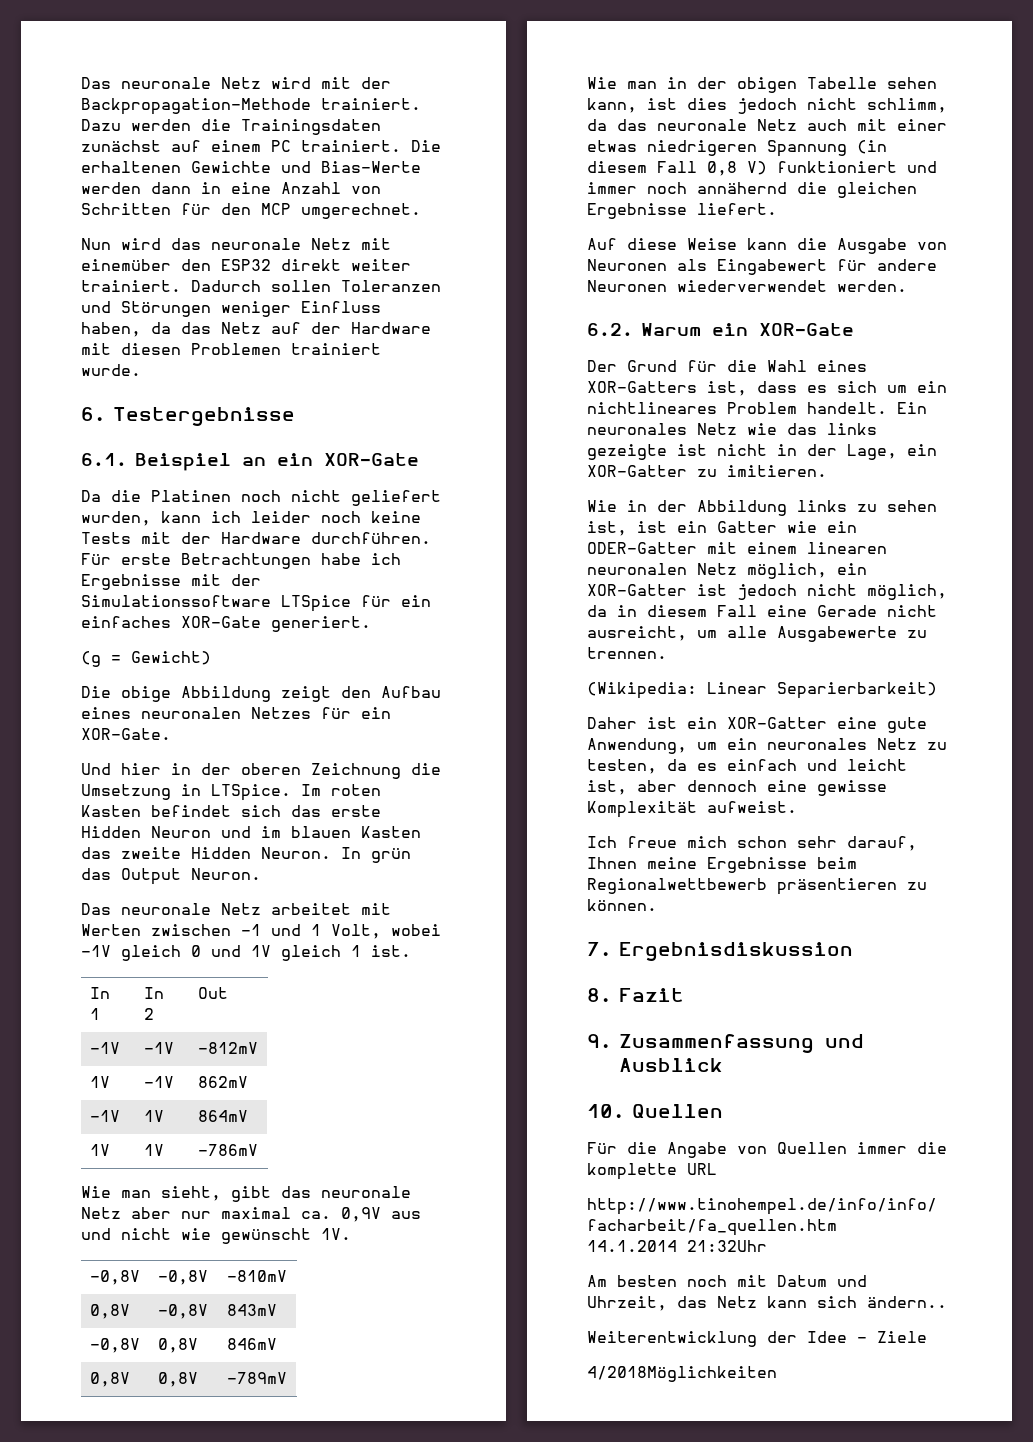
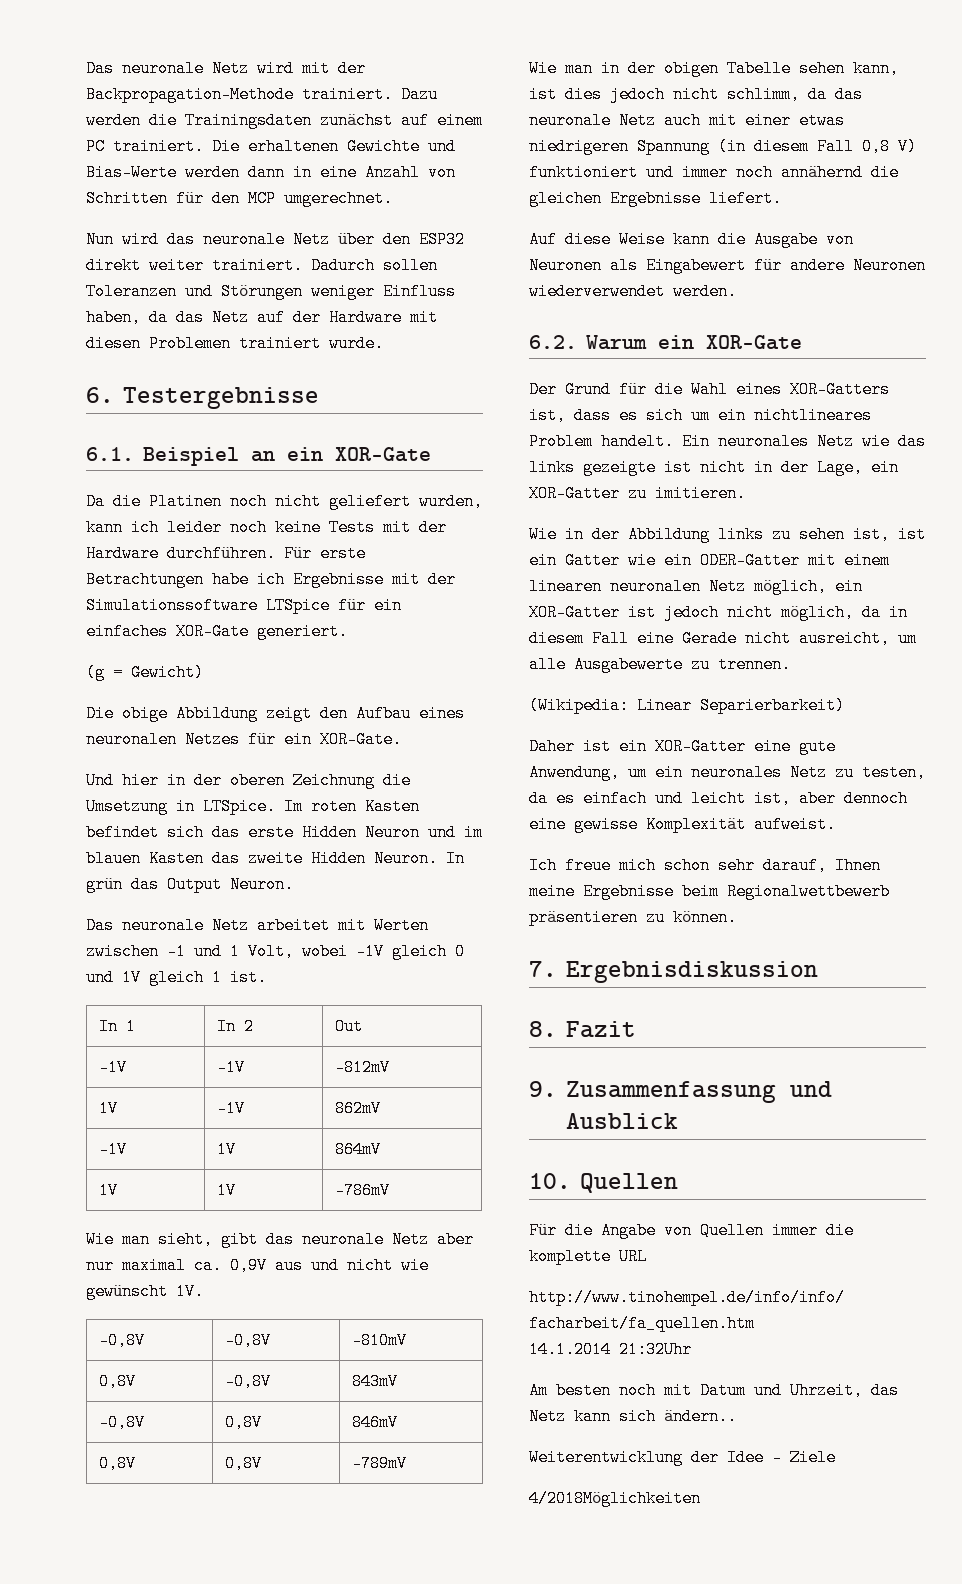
[361,238,391,250] [81,259,171,271] mit einemüber -> [338,231,375,248] über

